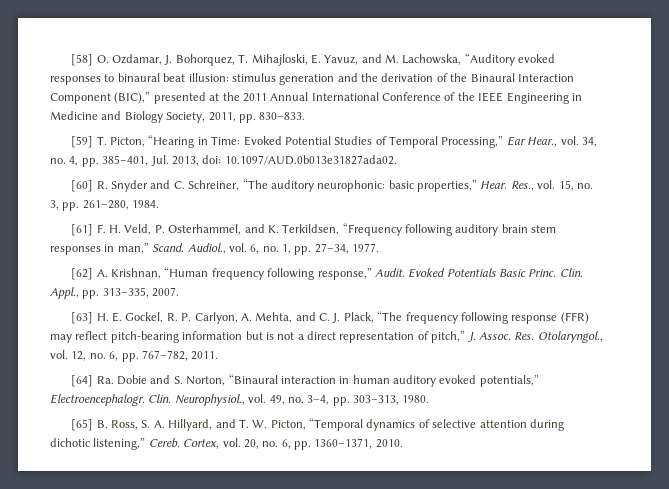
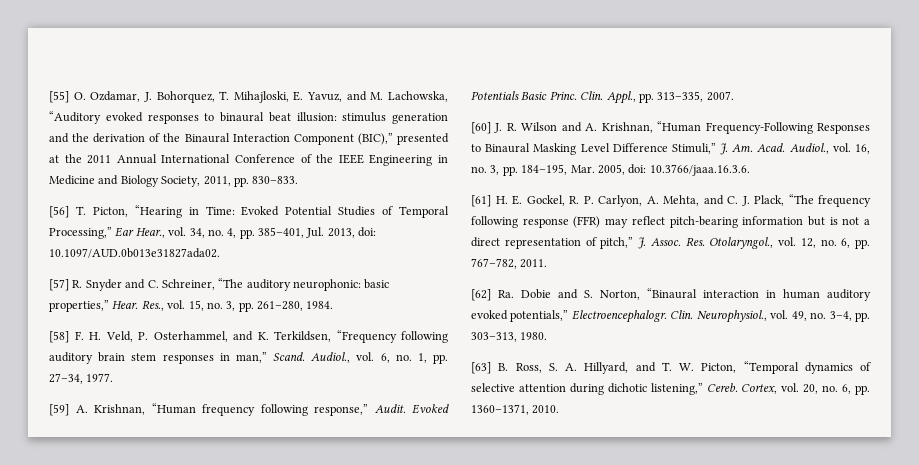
[71,54,94,66] [58] -> [49,91,69,103] [55]
[71,136,94,148] [59] -> [49,206,69,218] [56]
[71,180,94,192] [60] -> [49,279,69,291] [57]
[71,224,94,236] [61] -> [49,331,69,343] [58]
[71,268,94,280] [62] -> [49,404,69,416] [59]
[71,312,94,324] [63] -> [471,121,870,134] [471,143,870,155] [471,164,750,176] [471,195,491,207] [60] J. R. Wilson and A. Krishnan, “Human Frequency-Following Responses to Binaural Masking Level Difference Stimuli,” J. Am. Acad. Audiol., vol. 16, no. 3, pp. 184–195, Mar. 2005, doi: 10.3766/jaaa.16.3.6. // [61]
[71,375,94,387] [64] -> [471,289,491,301] [62]
[71,419,94,431] [65] -> [471,362,491,374] [63]

